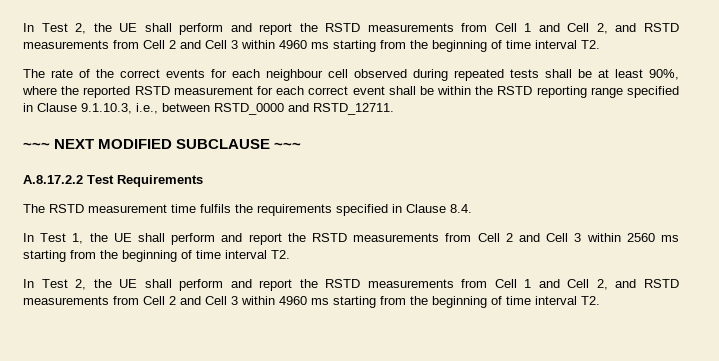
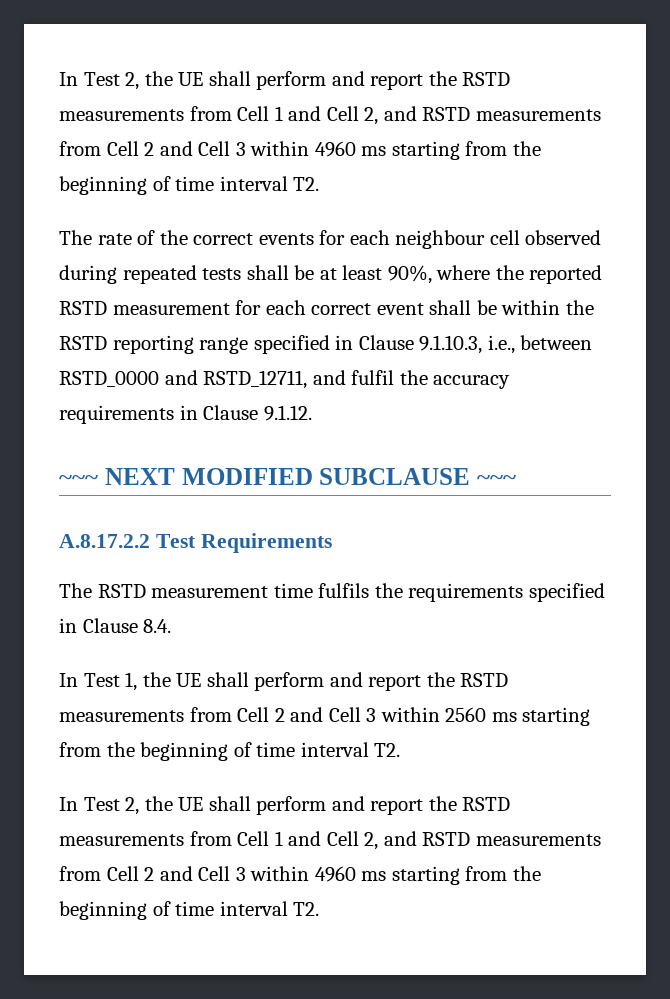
[313,103,394,115] RSTD_12711. -> [203,370,511,389] [59,405,312,424] RSTD_12711, and fulfil the accuracy requirements in Clause 9.1.12.

